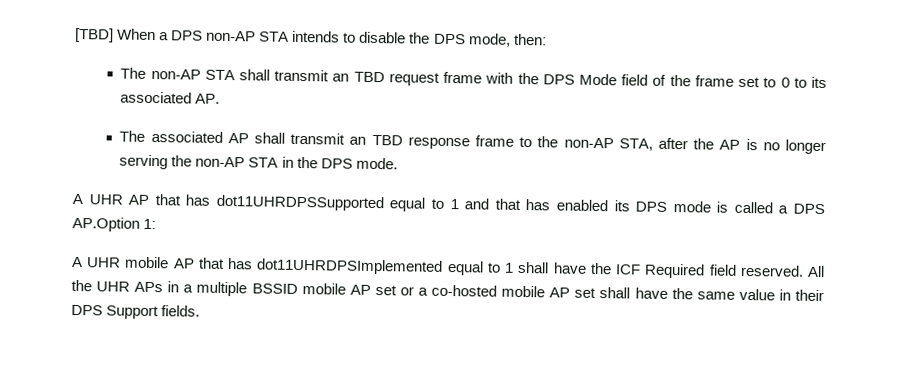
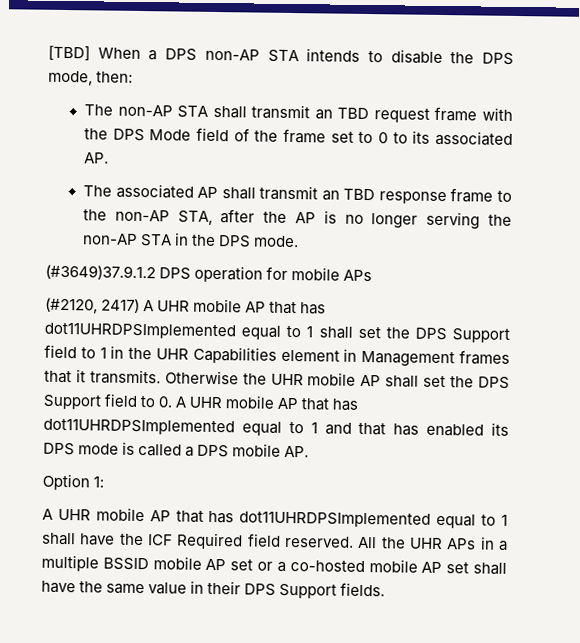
[72,193,384,212] A UHR AP that has dot11UHRDPSSupported -> [45,264,373,283] [45,297,327,315] [44,322,510,343] [44,344,511,368] [44,369,511,389] [43,393,359,411] [43,418,235,436] (#3649)37.9.1.2 DPS operation for mobile APs // (#2120, 2417) A UHR mobile AP that has dot11UHRDPSImplemented equal to 1 shall set the DPS Support field to 1 in the UHR Capabilities element in Management frames that it transmits. Otherwise the UHR mobile AP shall set the DPS Support field to 0. A UHR mobile AP that has dot11UHRDPSImplemented
[72,216,140,232] AP.Option -> [232,443,310,458] [42,473,90,491] mobile AP. // Option

